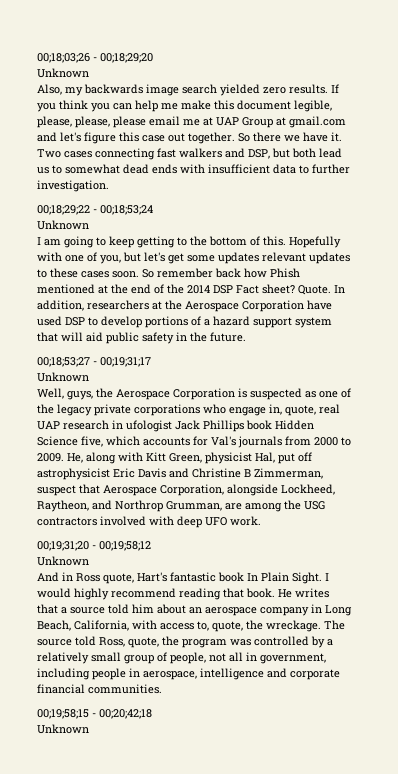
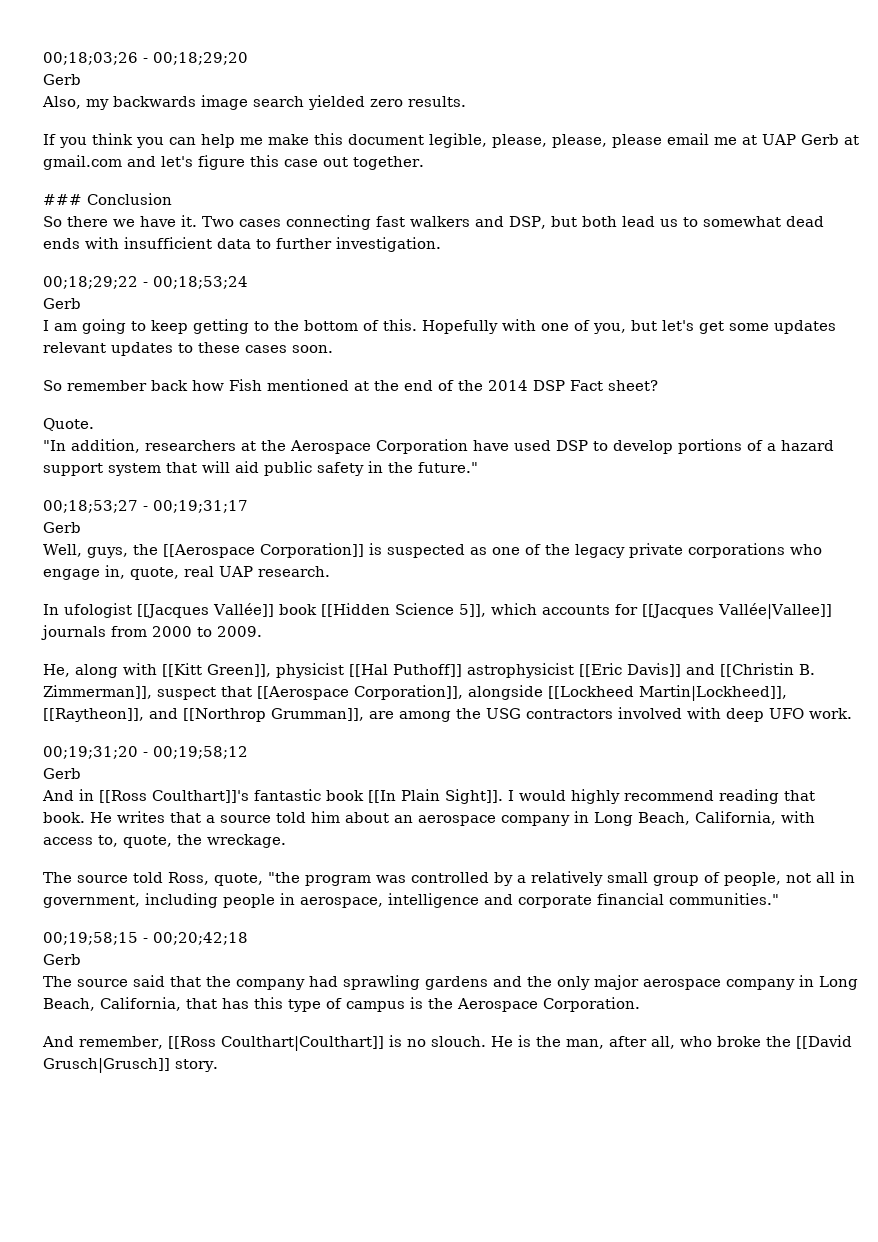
[37,68,89,78] Unknown -> [43,74,81,85] Gerb
(328, 89) none -> (466, 101) //
[242,117,273,128] Group -> [801,134,839,145] Gerb
(235, 138) none -> [43,193,172,205] // ### Conclusion //
[37,220,89,230] Unknown -> [43,298,81,309] Gerb
(139, 274) none -> (333, 349) //
[270,268,300,278] Phish -> [229,379,262,391] Fish
(295, 289) none -> (658, 385) //
[334,285,345,293] In -> [43,440,66,451] // "In
[210,332,246,342] future. -> [418,462,478,473] future."
[37,372,89,382] Unknown -> [43,522,81,533] Gerb
[116,388,235,400] Aerospace Corporation -> [162,543,364,558] [[Aerospace Corporation]]
[63,420,314,432] [37,436,103,447] research in ufologist Jack Phillips book Hidden Science five, -> [258,566,330,577] [43,603,486,618] research. // In ufologist [[Jacques Vallée]] book [[Hidden Science 5]],
[211,436,236,446] Val's -> [641,603,832,619] [[Jacques Vallée|Vallee]]
(64, 457) none -> (262, 631) //
[146,452,312,464] [37,468,323,480] [37,484,335,496] [37,500,222,512] Kitt Green, physicist Hal, put off astrophysicist Eric Davis and Christine B Zimmerman, suspect that Aerospace Corporation, alongside Lockheed, Raytheon, and Northrop Grumman, -> [162,663,815,678] [43,685,787,701] [43,708,364,722] [[Kitt Green]], physicist [[Hal Puthoff]] astrophysicist [[Eric Davis]] and [[Christin B. Zimmerman]], suspect that [[Aerospace Corporation]], alongside [[Lockheed Martin|Lockheed]], [[Raytheon]], and [[Northrop Grumman]],
[37,556,89,566] Unknown -> [43,768,81,779] Gerb
[76,572,322,584] Ross quote, Hart's fantastic book In Plain Sight. -> [99,789,503,804] [[Ross Coulthart]]'s fantastic book [[In Plain Sight]].
(321, 626) none -> (286, 841) //
[162,636,179,646] the -> [268,872,300,883] "the
[88,684,162,694] communities. -> [669,893,779,905] communities."
[37,724,89,734] Unknown -> [43,954,81,965] [43,975,858,990] [43,997,640,1012] [42,1035,852,1051] [43,1058,218,1073] Gerb // The source said that the company had sprawling gardens and the only major aerospace company in Long Beach, California, that has this type of campus is the Aerospace Corporation. // And remember, [[Ross Coulthart|Coulthart]] is no slouch. He is the man, after all, who broke the [[David Grusch|Grusch]] story.

